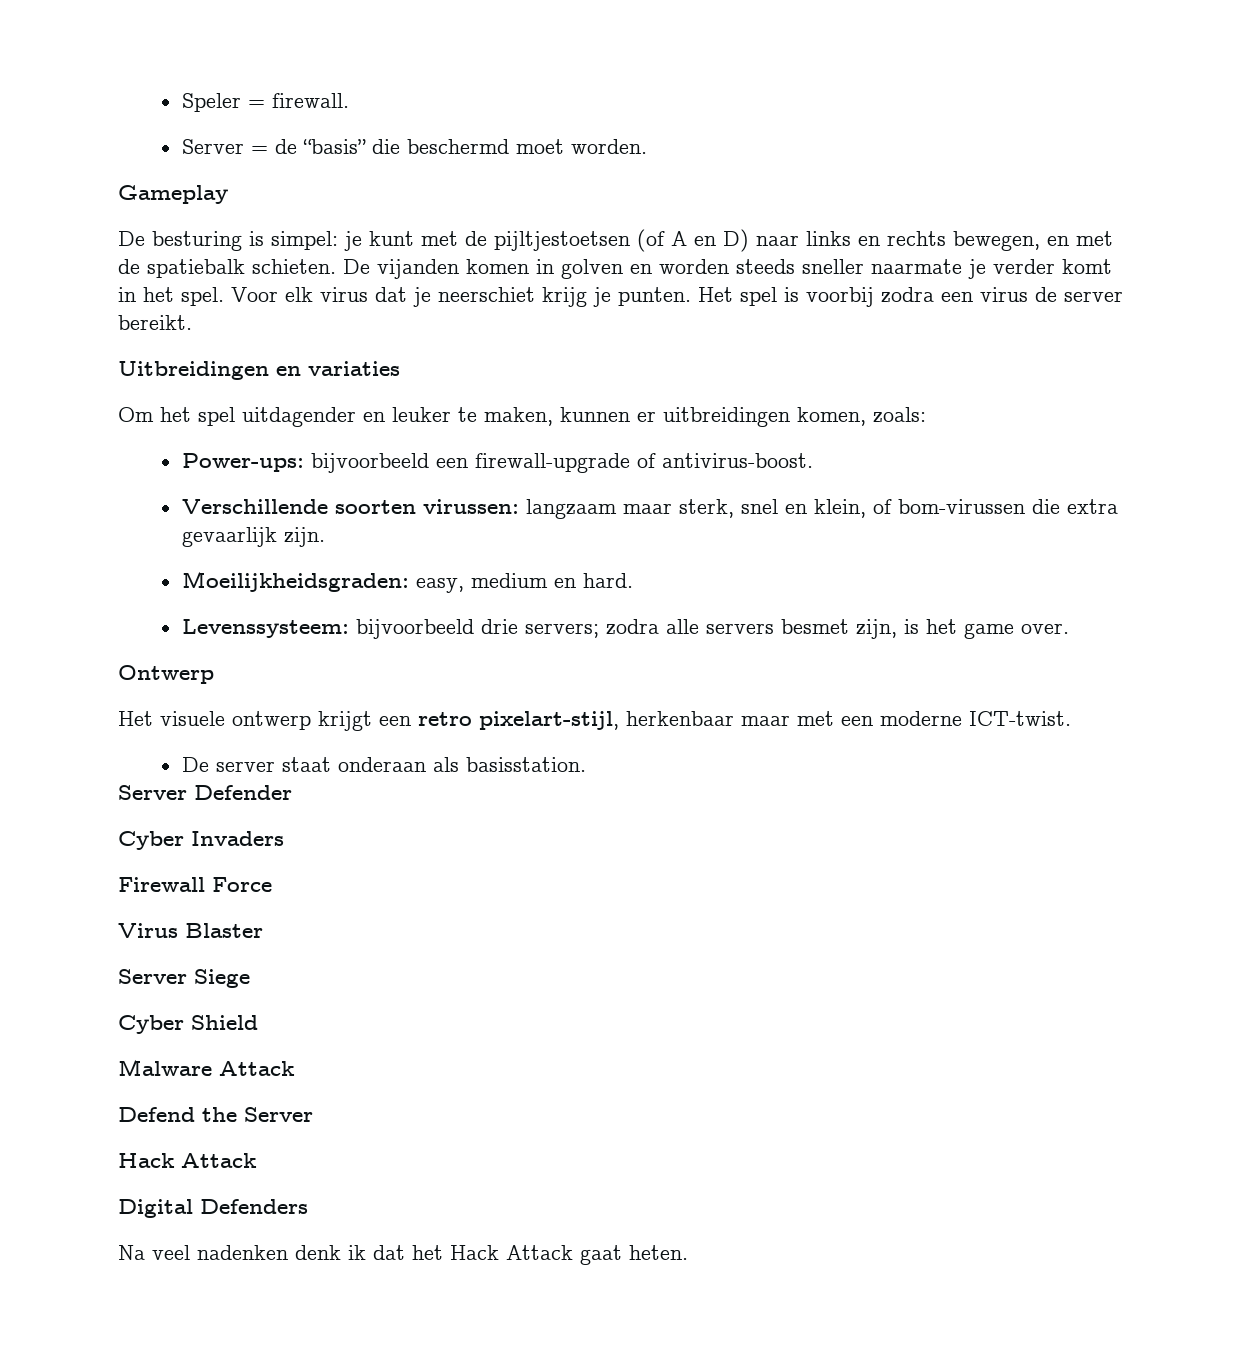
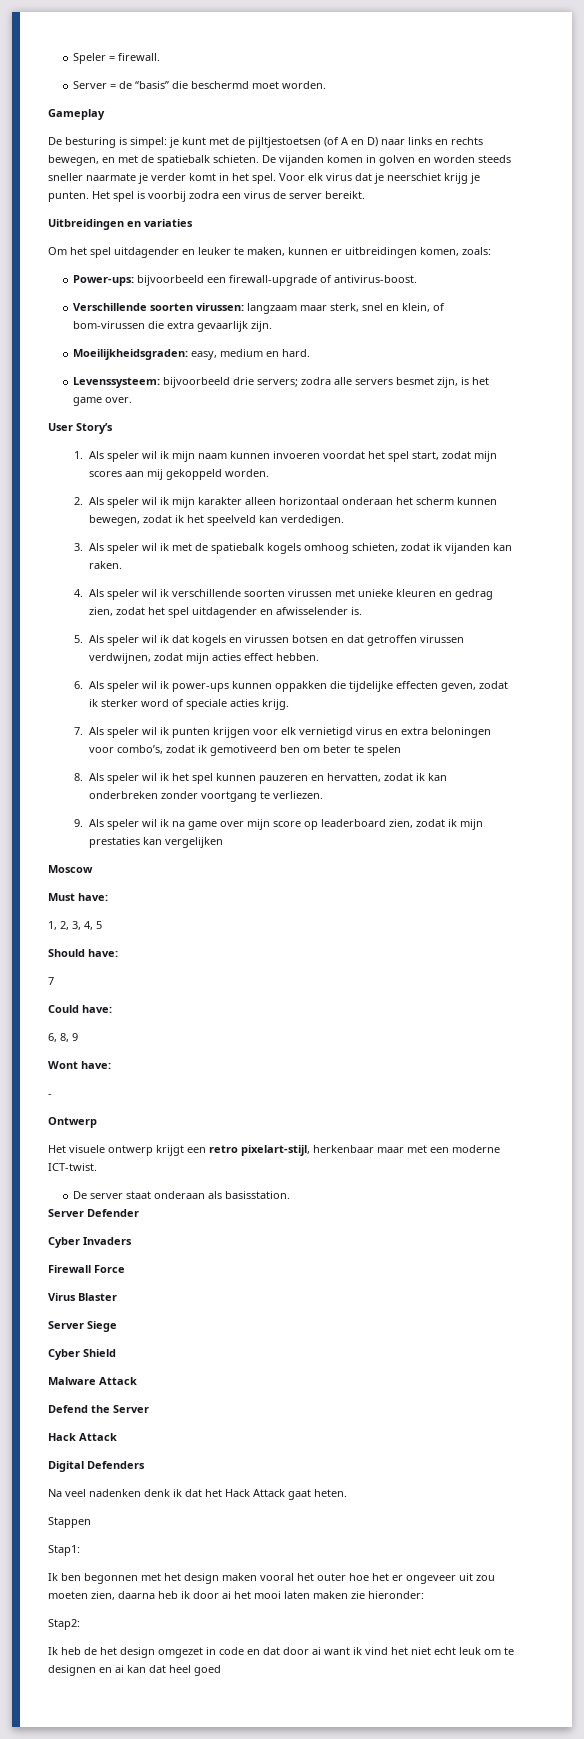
(1069, 628) none -> [48,423,113,434] [74,451,497,462] [88,469,269,480] [74,497,497,508] [88,515,344,526] [74,543,512,554] [88,561,122,569] [74,589,493,600] [88,607,362,618] [74,635,464,646] [88,653,319,664] [74,681,508,692] [88,699,289,710] [74,727,491,738] [88,745,401,756] [74,773,447,784] [88,791,323,802] [74,819,483,830] [88,837,223,848] [48,865,93,873] [48,893,108,901] [48,921,102,930] [48,949,118,957] [48,977,54,985] [48,1005,112,1013] [48,1033,78,1042] [48,1061,111,1069] [48,1094,52,1097] // User Story’s // 1. Als speler wil ik mijn naam kunnen invoeren voordat het spel start, zodat mijn scores aan mij gekoppeld worden. // 2. Als speler wil ik mijn karakter alleen horizontaal onderaan het scherm kunnen bewegen, zodat ik het speelveld kan verdedigen. // 3. Als speler wil ik met de spatiebalk kogels omhoog schieten, zodat ik vijanden kan raken. // 4. Als speler wil ik verschillende soorten virussen met unieke kleuren en gedrag zien, zodat het spel uitdagender en afwisselender is. // 5. Als speler wil ik dat kogels en virussen botsen en dat getroffen virussen verdwijnen, zodat mijn acties effect hebben. // 6. Als speler wil ik power-ups kunnen oppakken die tijdelijke effecten geven, zodat ik sterker word of speciale acties krijg. // 7. Als speler wil ik punten krijgen voor elk vernietigd virus en extra beloningen voor combo’s, zodat ik gemotiveerd ben om beter te spelen // 8. Als speler wil ik het spel kunnen pauzeren en hervatten, zodat ik kan onderbreken zonder voortgang te verliezen. // 9. Als speler wil ik na game over mijn score op leaderboard zien, zodat ik mijn prestaties kan vergelijken // Moscow // Must have: // 1, 2, 3, 4, 5 // Should have: // 7 // Could have: // 6, 8, 9 // Wont have: // -
(688, 1252) none -> [48,1517,91,1528] [48,1545,80,1556] [48,1573,495,1584] [48,1591,424,1600] [48,1619,80,1630] [48,1647,514,1658] [48,1665,221,1676] // Stappen // Stap1: // Ik ben begonnen met het design maken vooral het outer hoe het er ongeveer uit zou moeten zien, daarna heb ik door ai het mooi laten maken zie hieronder: // Stap2: // Ik heb de het design omgezet in code en dat door ai want ik vind het niet echt leuk om te designen en ai kan dat heel goed

